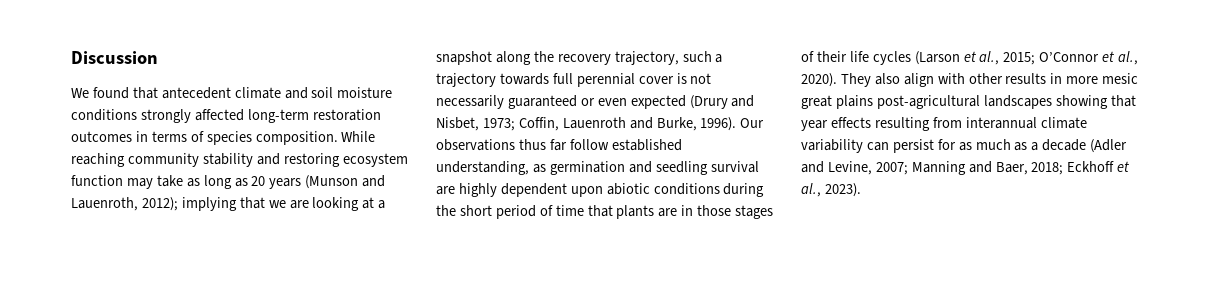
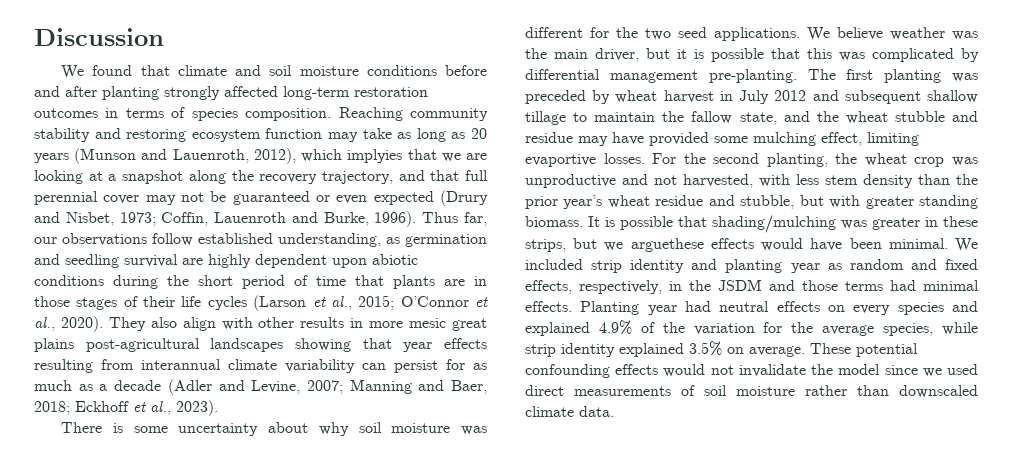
[161,87,231,99] antecedent -> (170, 70) none
(137, 115) none -> [445,65,488,76] [34,86,159,100] before and after planting
[341,131,376,142] [71,153,125,167] While reaching -> [338,107,403,121] Reaching
[141,197,237,211] 2012); implying -> [253,148,403,164] 2012), which implyies
[682,51,723,63] [436,73,712,87] [436,95,504,109] such a trajectory towards full perennial cover is not necessarily -> [398,170,488,181] [34,191,227,205] and that full perennial cover may not be
[740,118,765,128] [436,139,567,151] Our observations thus far -> [422,212,487,226] [34,233,147,246] Thus far, our observations
(861, 190) none -> [61,422,488,436] [525,27,978,41] [525,48,979,62] [525,69,978,83] [525,90,978,104] [525,111,978,125] [525,132,919,146] [525,153,978,167] [525,174,978,188] [525,195,979,209] [525,215,978,233] [525,238,978,252] [525,259,978,273] [525,279,979,294] [525,301,978,315] [525,320,979,336] [525,341,918,357] [525,364,978,378] [525,385,978,398] [525,406,614,417] // There is some uncertainty about why soil moisture was different for the two seed applications. We believe weather was the main driver, but it is possible that this was complicated by differential management pre-planting. The first planting was preceded by wheat harvest in July 2012 and subsequent shallow tillage to maintain the fallow state, and the wheat stubble and residue may have provided some mulching effect, limiting evaportive losses. For the second planting, the wheat crop was unproductive and not harvested, with less stem density than the prior year’s wheat residue and stubble, but with greater standing biomass. It is possible that shading/mulching was greater in these strips, but we arguethese effects would have been minimal. We included strip identity and planting year as random and fixed effects, respectively, in the JSDM and those terms had minimal effects. Planting year had neutral effects on every species and explained 4.9% of the variation for the average species, while strip identity explained 3.5% on average. These potential confounding effects would not invalidate the model since we used direct measurements of soil moisture rather than downscaled climate data.

